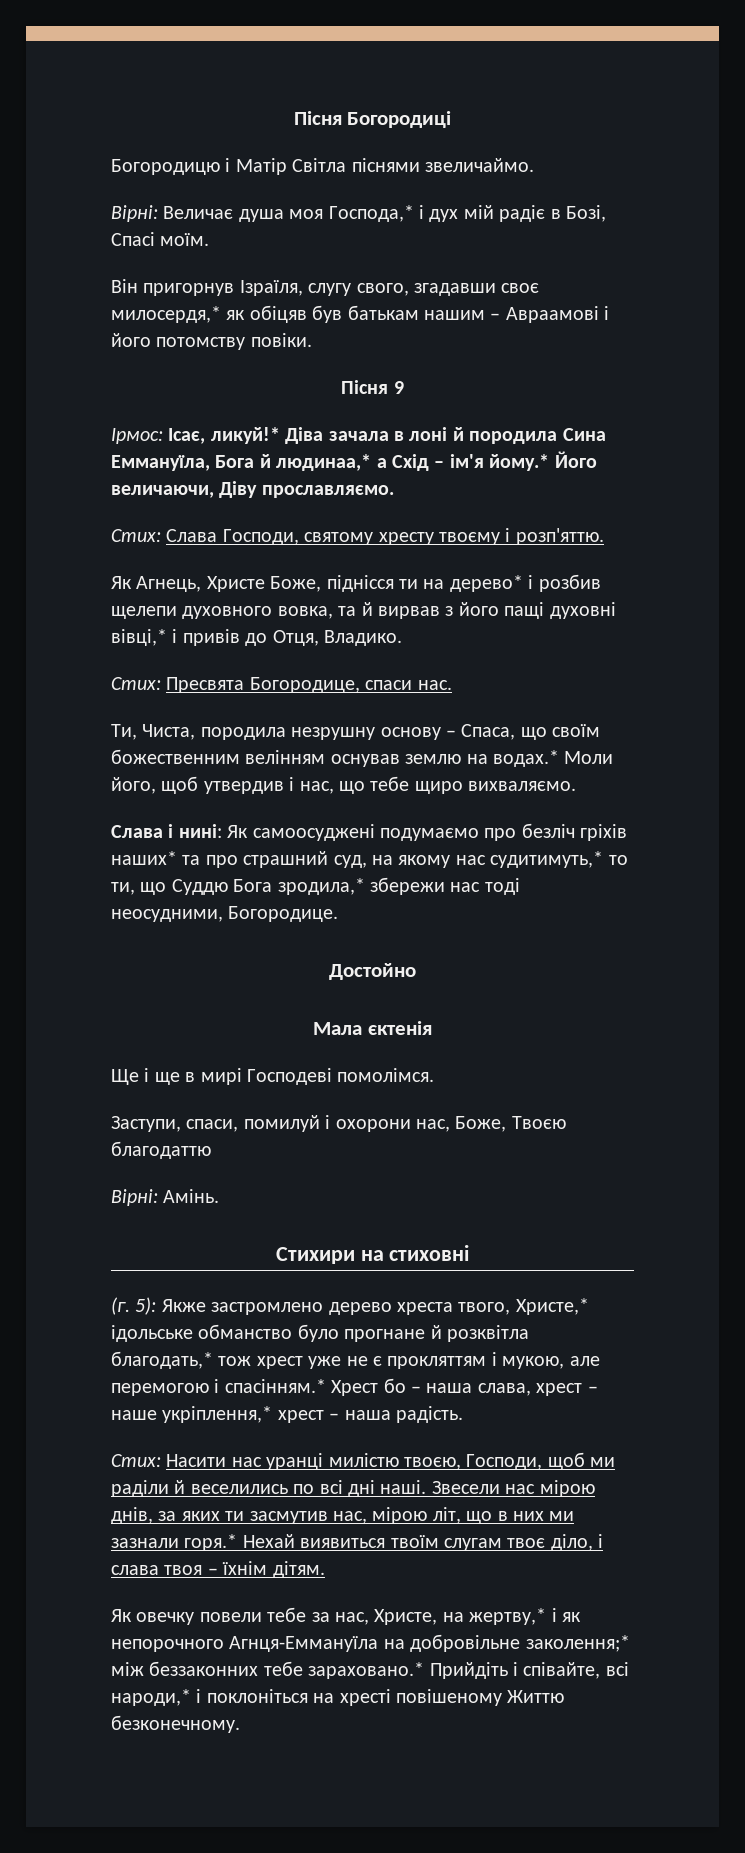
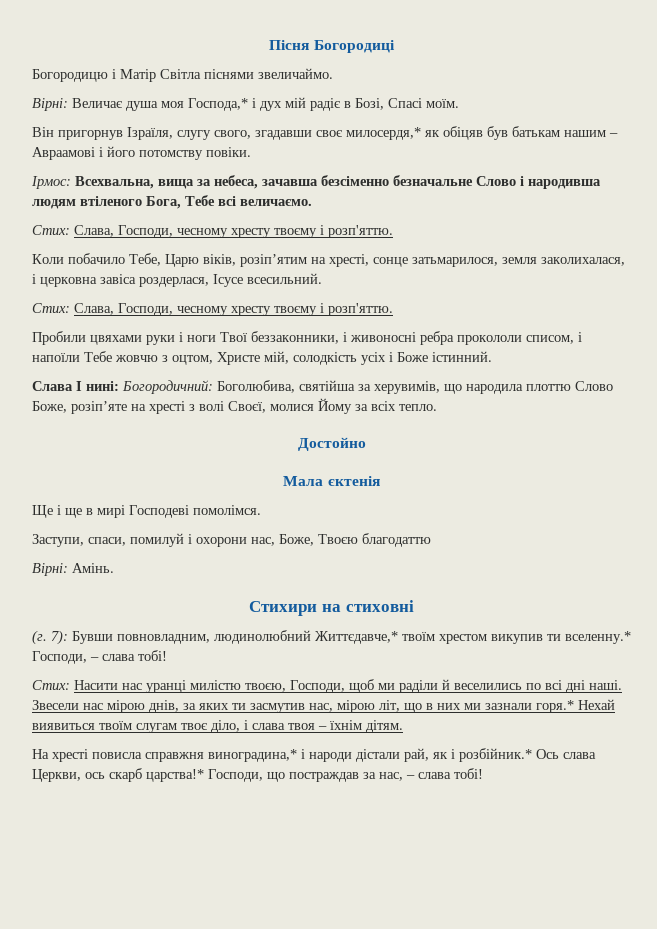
[341,380,404,394] // Пісня 9 -> (251, 152) none
[168,427,606,444] [111,451,597,471] [111,481,394,498] [111,528,604,545] [111,574,601,592] [111,602,616,619] [111,629,402,646] [111,677,452,693] [111,724,601,740] [111,749,614,767] [111,776,577,794] [111,823,628,841] [111,851,628,868] [111,877,520,895] [111,906,339,922] Ісає, ликуй!* Діва зачала в лоні й породила Сина Еммануїла, Бога й людинаа,* а Схід – ім'я йому.* Його величаючи, Діву прославляємо. // Стих: Слава Господи, святому хресту твоєму і розп'яттю. // Як Агнець, Христе Боже, піднісся ти на дерево* і розбив щелепи духовного вовка, та й вирвав з його пащі духовні вівці,* і привів до Отця, Владико. // Стих: Пресвята Богородице, спаси нас. // Ти, Чиста, породила незрушну основу – Спаса, що своїм божественним велінням оснував землю на водах.* Моли його, щоб утвердив і нас, що тебе щиро вихваляємо. // Слава і нині: Як самоосуджені подумаємо про безліч гріхів наших* та про страшний суд, на якому нас судитимуть,* то ти, що Суддю Бога зродила,* збережи нас тоді неосудними, Богородице. -> [75,175,601,189] [32,195,312,209] [32,225,393,238] [32,253,625,267] [32,273,322,287] [32,303,393,316] [32,331,582,345] [32,351,492,365] [32,380,613,394] [32,398,437,414] Всехвальна, вища за небеса, зачавша безсіменно безначальне Слово і народивша людям втіленого Бога, Тебе всі величаємо. // Стих: Слава, Господи, чесному хресту твоєму і розп'яттю. // Коли побачило Тебе, Царю віків, розіп’ятим на хресті, сонце затьмарилося, земля заколихалася, і церковна завіса роздерлася, Ісусе всесильний. // Стих: Слава, Господи, чесному хресту твоєму і розп'яттю. // Пробили цвяхами руки і ноги Твої беззаконники, і живоносні ребра прокололи списом, і напоїли Тебе жовчю з оцтом, Христе мій, солодкість усіх і Боже істинний. // Слава І нині: Богородичний: Боголюбива, святійша за херувимів, що народила плоттю Слово Боже, розіп’яте на хресті з волі Своєї, молися Йому за всіх тепло.
[135,1297,589,1315] [111,1324,529,1342] [111,1351,600,1369] [111,1378,598,1396] [111,1406,463,1423] 5): Якже застромлено дерево хреста твого, Христе,* ідольське обманство було прогнане й розквітла благодать,* тож хрест уже не є прокляттям і мукою, але перемогою і спасінням.* Хрест бо – наша слава, хрест – наше укріплення,* хрест – наша радість. -> [51,630,631,645] [32,650,167,664] 7): Бувши повновладним, людинолюбний Життєдавче,* твоїм хрестом викупив ти вселенну.* Господи, – слава тобі!
[111,1607,581,1625] [111,1634,630,1652] [111,1661,629,1679] [111,1689,565,1706] [111,1715,240,1733] Як овечку повели тебе за нас, Христе, на жертву,* і як непорочного Агнця-Еммануїла на добровільне заколення;* між беззаконних тебе зараховано.* Прийдіть і співайте, всі народи,* і поклоніться на хресті повішеному Життю безконечному. -> [32,748,596,762] [32,768,483,782] На хресті повисла справжня виноградина,* і народи дістали рай, як і розбійник.* Ось слава Церкви, ось скарб царства!* Господи, що постраждав за нас, – слава тобі!

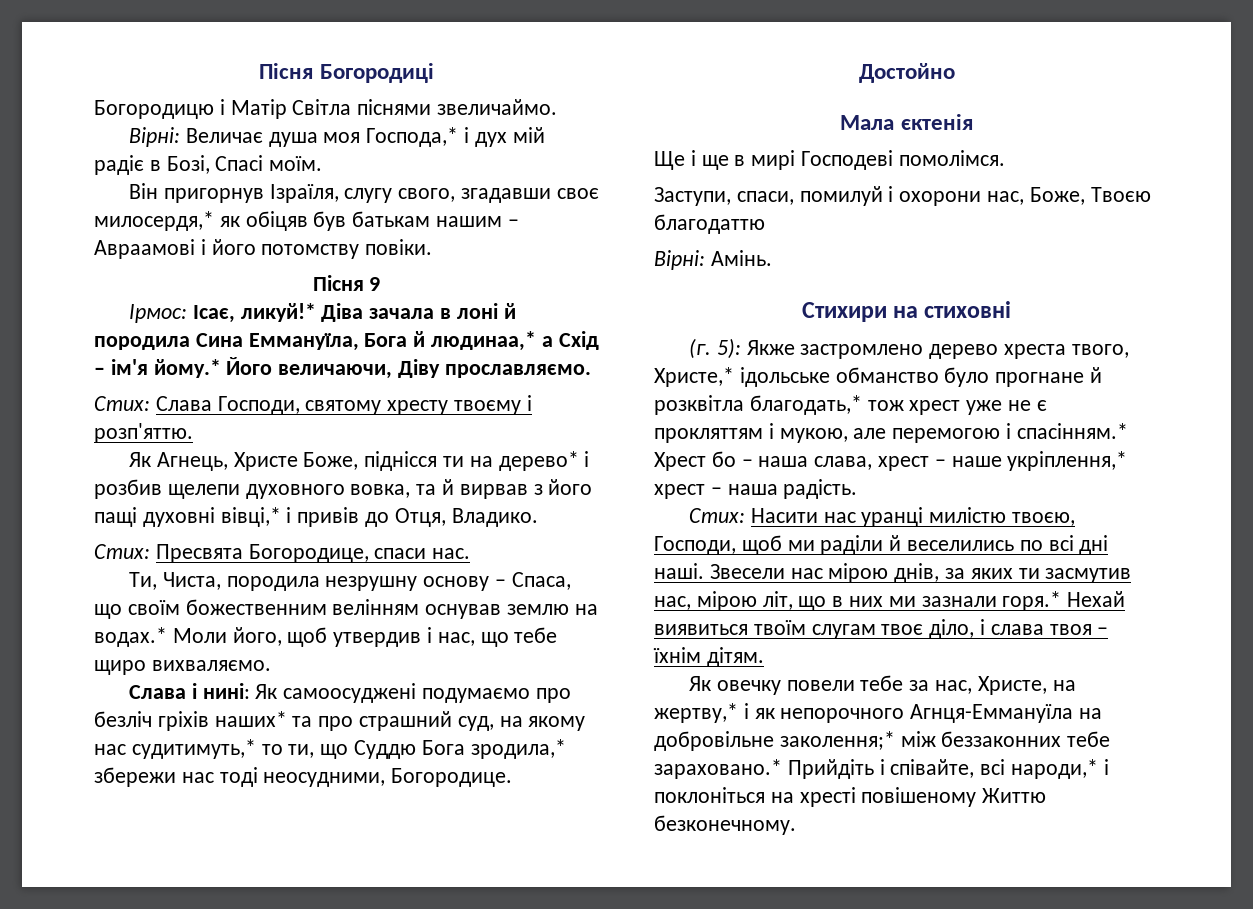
(251, 152) none -> [312,275,381,291] // Пісня 9
[75,175,601,189] [32,195,312,209] [32,225,393,238] [32,253,625,267] [32,273,322,287] [32,303,393,316] [32,331,582,345] [32,351,492,365] [32,380,613,394] [32,398,437,414] Всехвальна, вища за небеса, зачавша безсіменно безначальне Слово і народивша людям втіленого Бога, Тебе всі величаємо. // Стих: Слава, Господи, чесному хресту твоєму і розп'яттю. // Коли побачило Тебе, Царю віків, розіп’ятим на хресті, сонце затьмарилося, земля заколихалася, і церковна завіса роздерлася, Ісусе всесильний. // Стих: Слава, Господи, чесному хресту твоєму і розп'яттю. // Пробили цвяхами руки і ноги Твої беззаконники, і живоносні ребра прокололи списом, і напоїли Тебе жовчю з оцтом, Христе мій, солодкість усіх і Боже істинний. // Слава І нині: Богородичний: Боголюбива, святійша за херувимів, що народила плоттю Слово Боже, розіп’яте на хресті з волі Своєї, молися Йому за всіх тепло. -> [192,303,516,323] [94,331,599,351] [94,357,591,379] [94,395,532,415] [94,423,193,443] [128,451,590,471] [94,479,593,499] [94,507,538,527] [94,544,471,563] [128,572,571,591] [94,599,598,619] [94,627,558,647] [94,660,271,675] [128,683,571,703] [94,711,586,731] [94,739,566,759] [94,767,513,787] Ісає, ликуй!* Діва зачала в лоні й породила Сина Еммануїла, Бога й людинаа,* а Схід – ім'я йому.* Його величаючи, Діву прославляємо. // Стих: Слава Господи, святому хресту твоєму і розп'яттю. // Як Агнець, Христе Боже, піднісся ти на дерево* і розбив щелепи духовного вовка, та й вирвав з його пащі духовні вівці,* і привів до Отця, Владико. // Стих: Пресвята Богородице, спаси нас. // Ти, Чиста, породила незрушну основу – Спаса, що своїм божественним велінням оснував землю на водах.* Моли його, щоб утвердив і нас, що тебе щиро вихваляємо. // Слава і нині: Як самоосуджені подумаємо про безліч гріхів наших* та про страшний суд, на якому нас судитимуть,* то ти, що Суддю Бога зродила,* збережи нас тоді неосудними, Богородице.
[51,630,631,645] [32,650,167,664] 7): Бувши повновладним, людинолюбний Життєдавче,* твоїм хрестом викупив ти вселенну.* Господи, – слава тобі! -> [716,338,1129,359] [654,367,1103,387] [654,395,1047,415] [654,423,1128,443] [654,451,1128,471] [654,479,858,499] 5): Якже застромлено дерево хреста твого, Христе,* ідольське обманство було прогнане й розквітла благодать,* тож хрест уже не є прокляттям і мукою, але перемогою і спасінням.* Хрест бо – наша слава, хрест – наше укріплення,* хрест – наша радість.
[32,748,596,762] [32,768,483,782] На хресті повисла справжня виноградина,* і народи дістали рай, як і розбійник.* Ось слава Церкви, ось скарб царства!* Господи, що постраждав за нас, – слава тобі! -> [688,675,1076,695] [654,703,1103,723] [654,731,1111,751] [654,759,1109,779] [654,787,1047,807] [654,815,796,835] Як овечку повели тебе за нас, Христе, на жертву,* і як непорочного Агнця-Еммануїла на добровільне заколення;* між беззаконних тебе зараховано.* Прийдіть і співайте, всі народи,* і поклоніться на хресті повішеному Життю безконечному.

